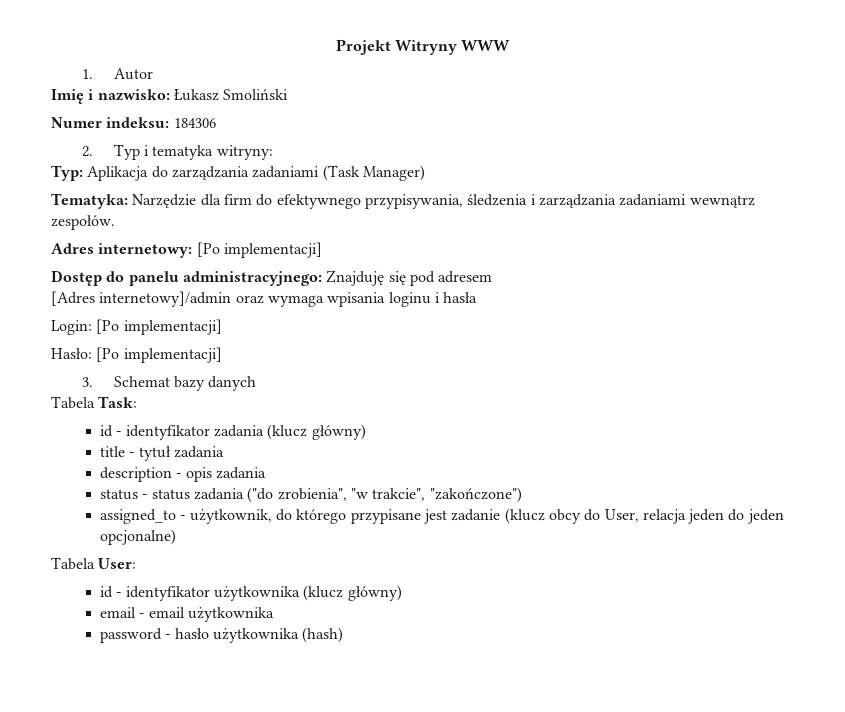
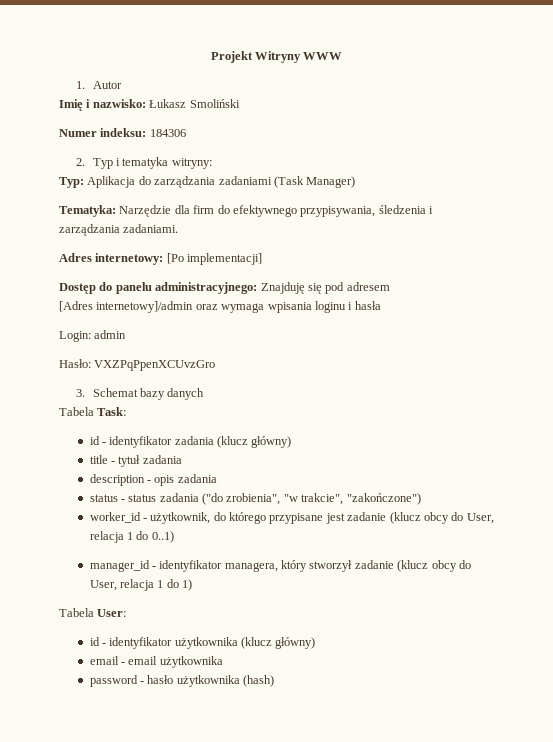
[619,194,755,208] [51,215,115,230] zadaniami wewnątrz zespołów. -> [123,224,179,233] zadaniami.
[96,319,222,335] [Po implementacji] -> [94,330,127,339] admin
[96,347,222,363] [Po implementacji] -> [94,360,216,371] VXZPqPpenXCUvzGro
[99,509,176,524] assigned_to -> [89,512,141,523] worker_id
[688,509,784,524] [99,529,176,545] jeden do jeden opcjonalne) -> [126,531,174,543] [89,560,471,572] [89,579,193,591] 1 do 0..1) // manager_id - identyfikator managera, który stworzył zadanie (klucz obcy do User, relacja 1 do 1)

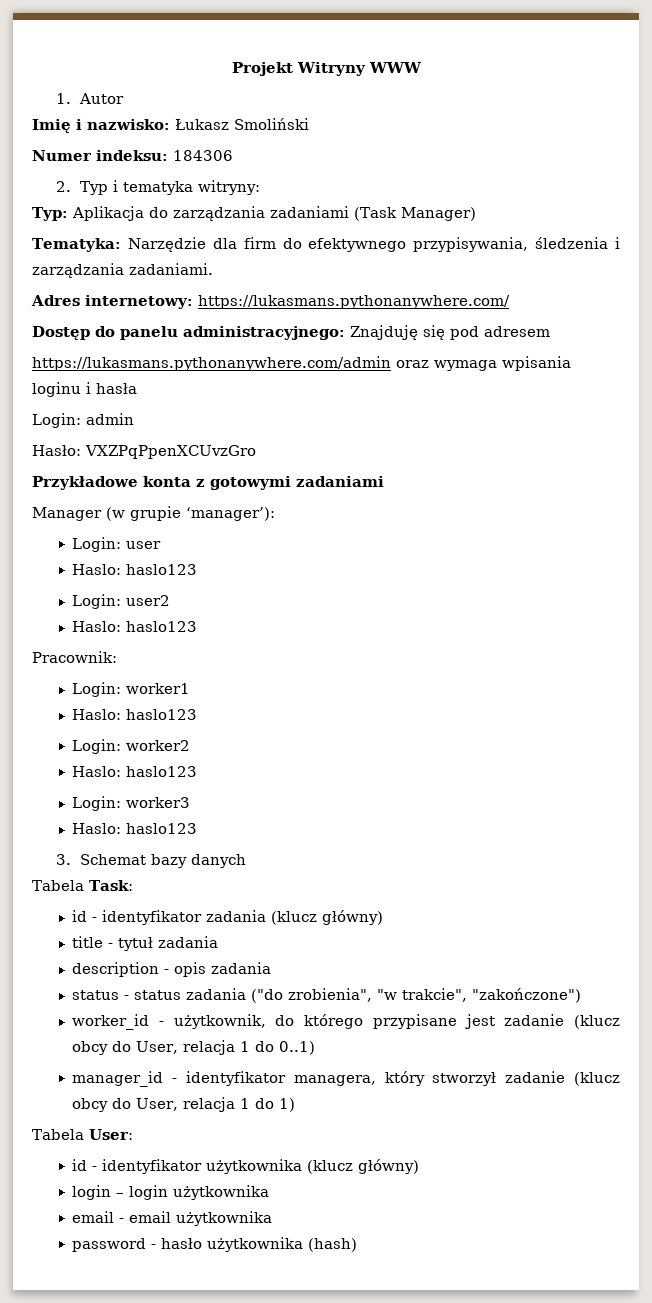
[166,253,263,265] [Po implementacji] -> [198,295,510,309] https://lukasmans.pythonanywhere.com/
[59,301,194,313] [Adres internetowy]/admin -> [32,356,391,371] https://lukasmans.pythonanywhere.com/admin
(216, 365) none -> [32,476,384,490] [32,506,275,521] [72,537,162,552] [72,564,198,575] [72,594,171,609] [72,621,198,632] [32,651,117,663] [72,682,191,697] [72,709,198,720] [72,739,191,754] [72,766,198,777] [72,796,191,811] [72,823,198,834] // Przykładowe konta z gotowymi zadaniami // Manager (w grupie ‘manager’): // Login: user // Haslo: haslo123 // Login: user2 // Haslo: haslo123 // Pracownik: // Login: worker1 // Haslo: haslo123 // Login: worker2 // Haslo: haslo123 // Login: worker3 // Haslo: haslo123
(316, 643) none -> [72,1185,270,1200] // login – login użytkownika

